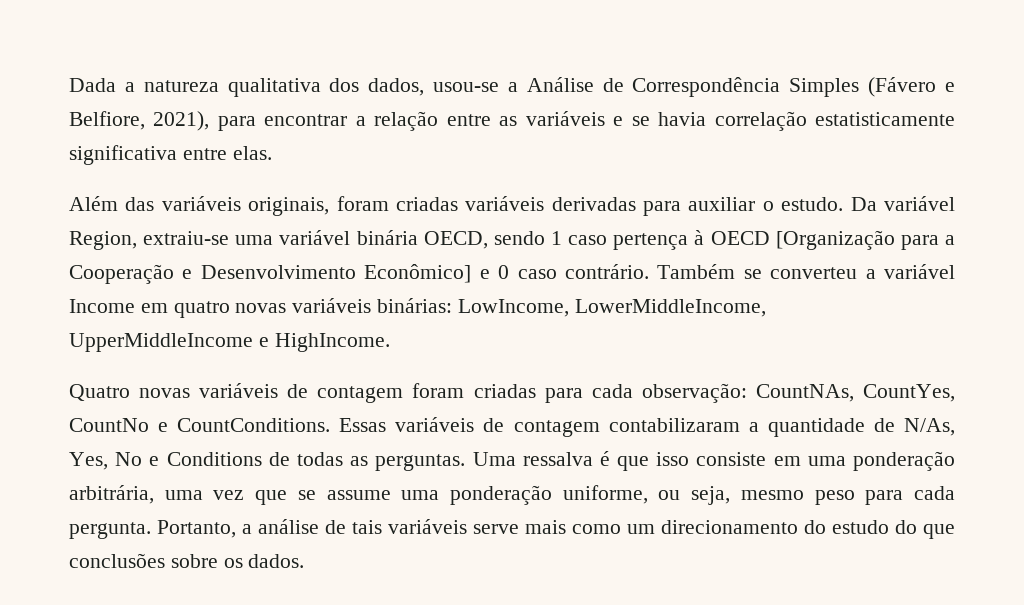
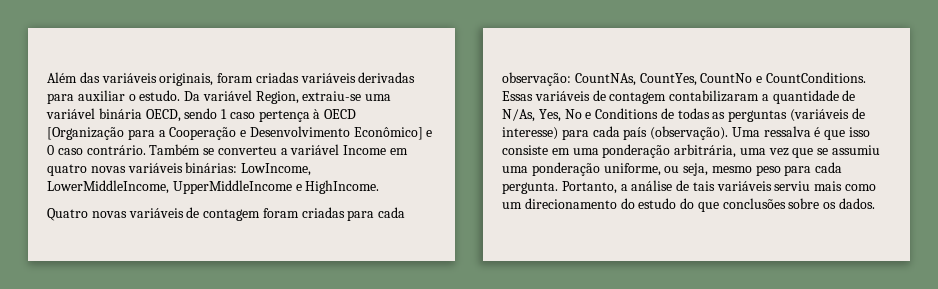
[69,77,955,97] [69,111,955,131] [69,145,272,165] Dada a natureza qualitativa dos dados, usou-se a Análise de Correspondência Simples (Fávero e Belfiore, 2021), para encontrar a relação entre as variáveis e se havia correlação estatisticamente significativa entre elas. // -> (47, 77) none
[375,454,466,471] perguntas. -> [728,108,865,122] [502,126,729,140] perguntas (variáveis de interesse) para cada país (observação).
[326,490,391,500] assume -> [832,145,881,155] assumiu
[473,524,519,534] serve -> [774,181,811,191] serviu

